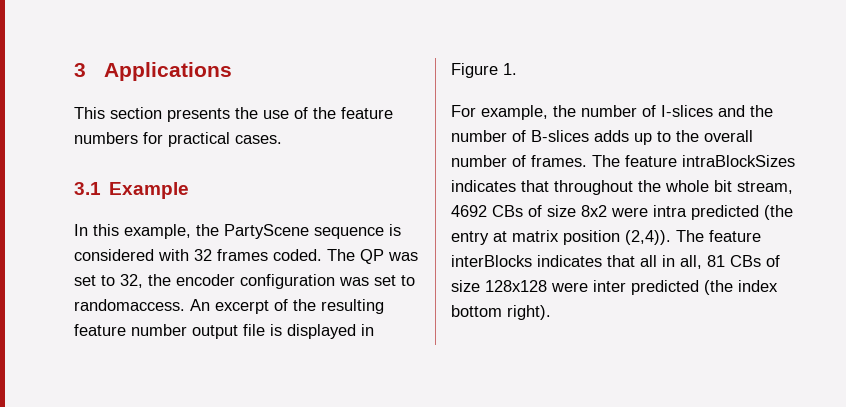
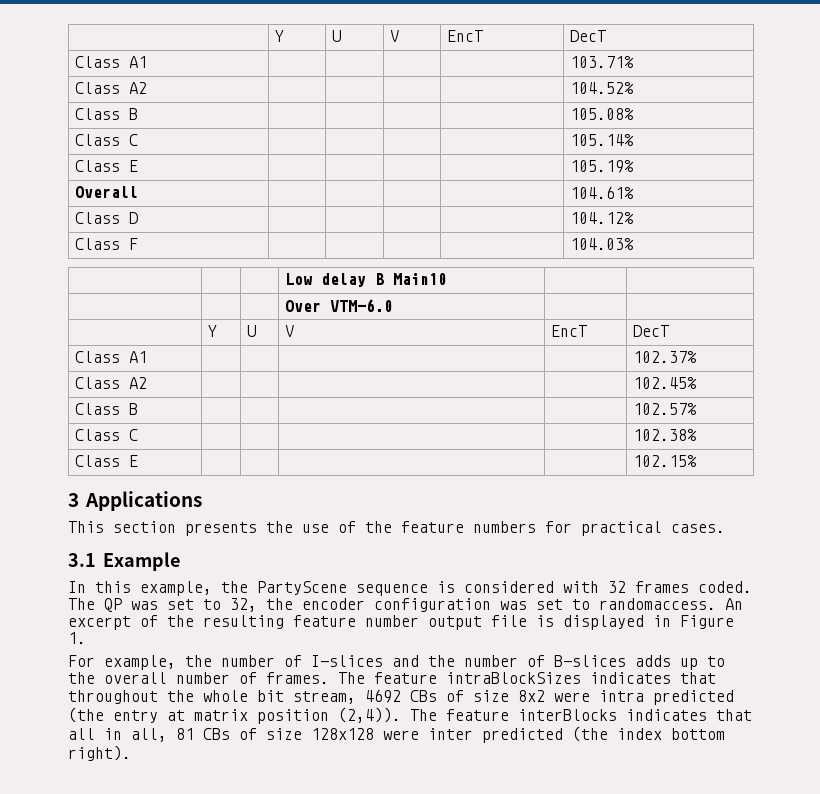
(74, 70) none -> [274,30,284,42] [331,30,341,42] [389,30,399,42] [446,30,483,42] [569,30,606,42] [74,56,147,68] [569,56,634,68] [74,82,147,94] [569,82,634,94] [74,108,138,120] [569,108,634,120] [74,134,138,146] [569,134,634,146] [74,160,138,172] [569,160,634,173] [74,186,138,198] [569,186,634,199] [74,212,138,224] [569,212,634,224] [74,238,138,250] [569,238,634,250] [284,273,447,287] [284,299,393,312] [207,325,217,337] [246,325,256,337] [284,325,294,337] [550,325,587,337] [632,325,669,337] [74,351,147,363] [632,351,697,363] [74,377,147,389] [632,377,697,389] [74,403,138,415] [632,403,697,415] [74,429,138,441] [632,429,697,441] [74,455,138,467] [632,455,697,467] | Y | U | V | EncT | DecT // Class A1 | | | | | 103.71% // Class A2 | | | | | 104.52% // Class B | | | | | 105.08% // Class C | | | | | 105.14% // Class E | | | | | 105.19% // Overall | | | | | 104.61% // Class D | | | | | 104.12% // Class F | | | | | 104.03% // | | | Low delay B Main10 | | // | | | Over VTM-6.0 | | // | Y | U | V | EncT | DecT // Class A1 | | | | | 102.37% // Class A2 | | | | | 102.45% // Class B | | | | | 102.57% // Class C | | | | | 102.38% // Class E | | | | | 102.15% //

